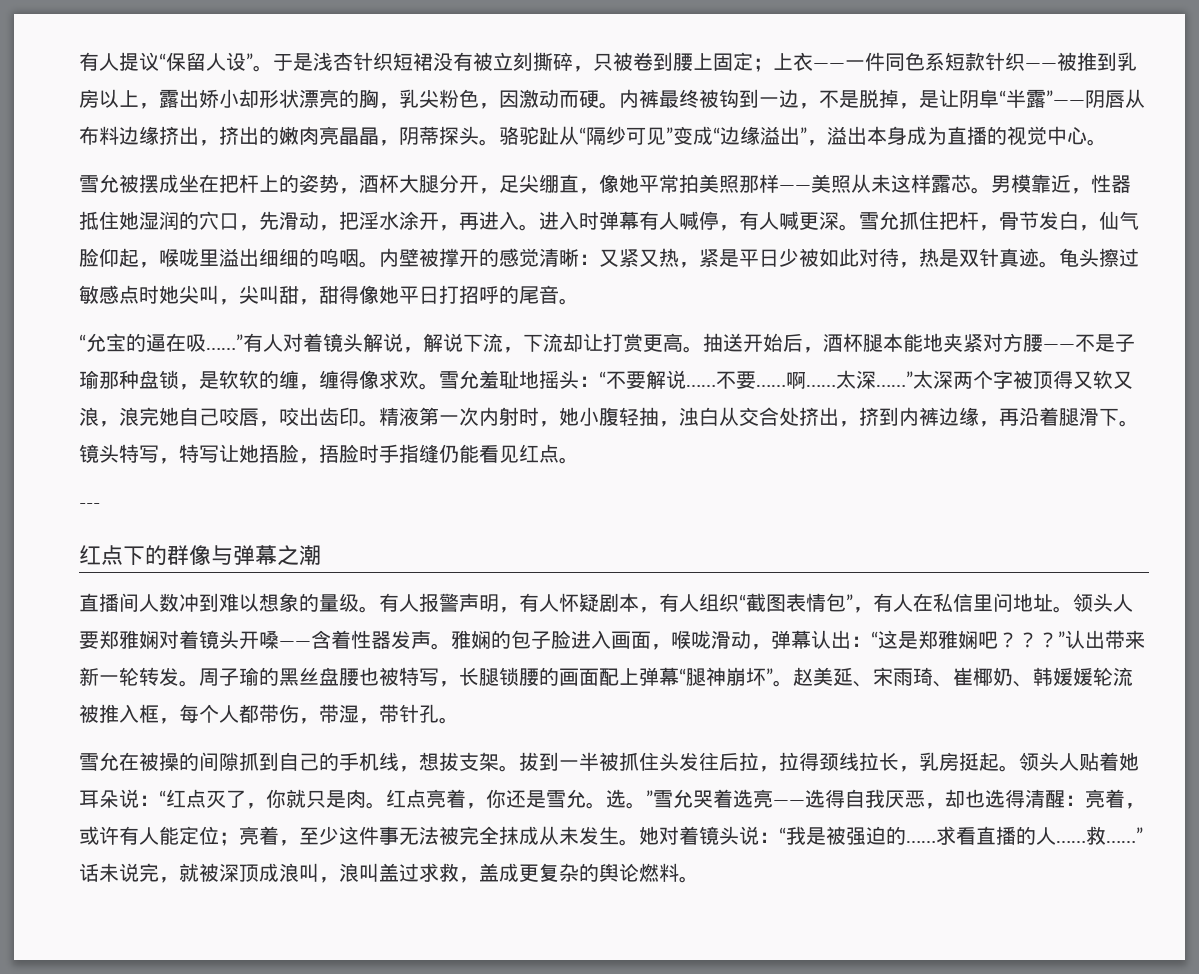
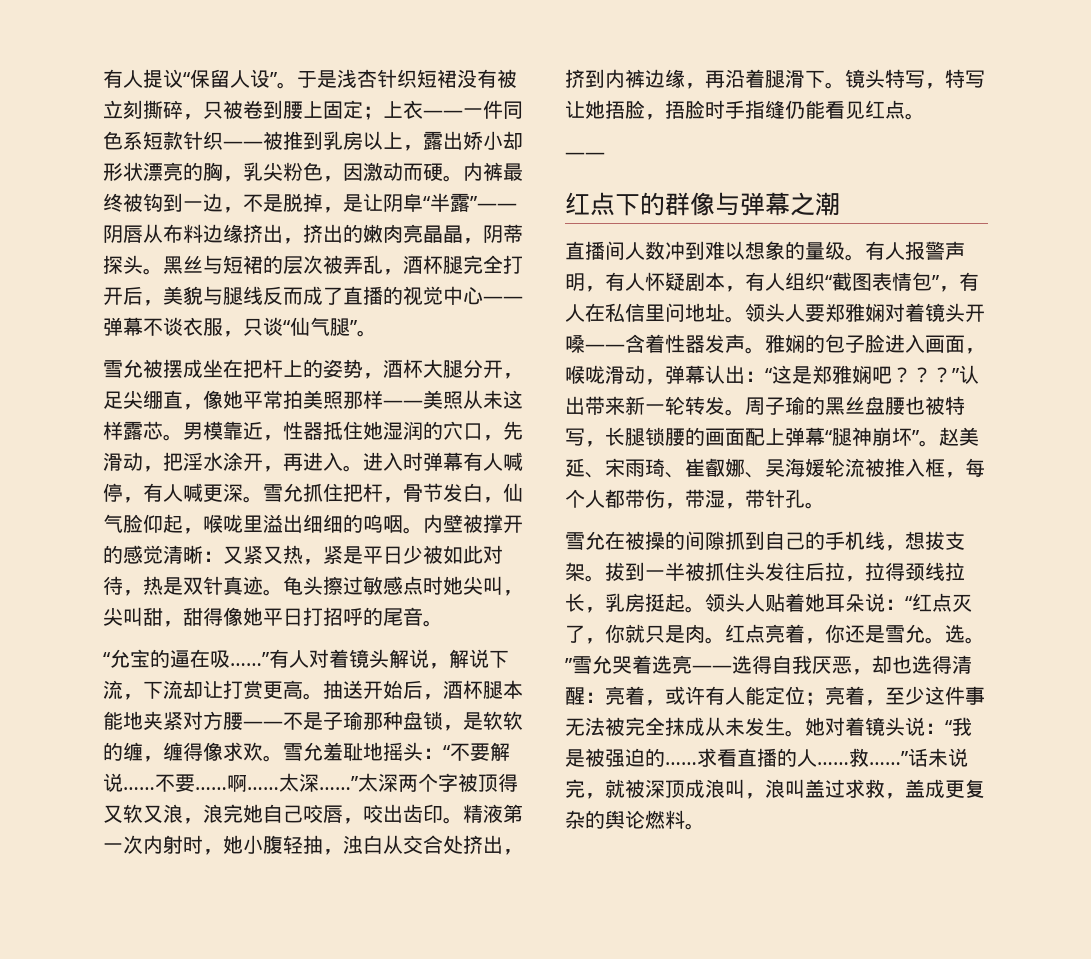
[499,126,1087,146] 骆驼趾从“隔纱可见”变成“边缘溢出”，溢出本身成为直播的视觉中心 -> [163,255,523,275] [103,286,523,306] [103,317,357,337] 黑丝与短裙的层次被弄乱，酒杯腿完全打开后，美貌与腿线反而成了直播的视觉中心——弹幕不谈衣服，只谈“仙气腿”
[79,503,100,509] --- -> [565,152,605,159] ——
[973,667,1073,687] 椰奶、韩媛 -> [705,458,805,478] 叡娜、吴海

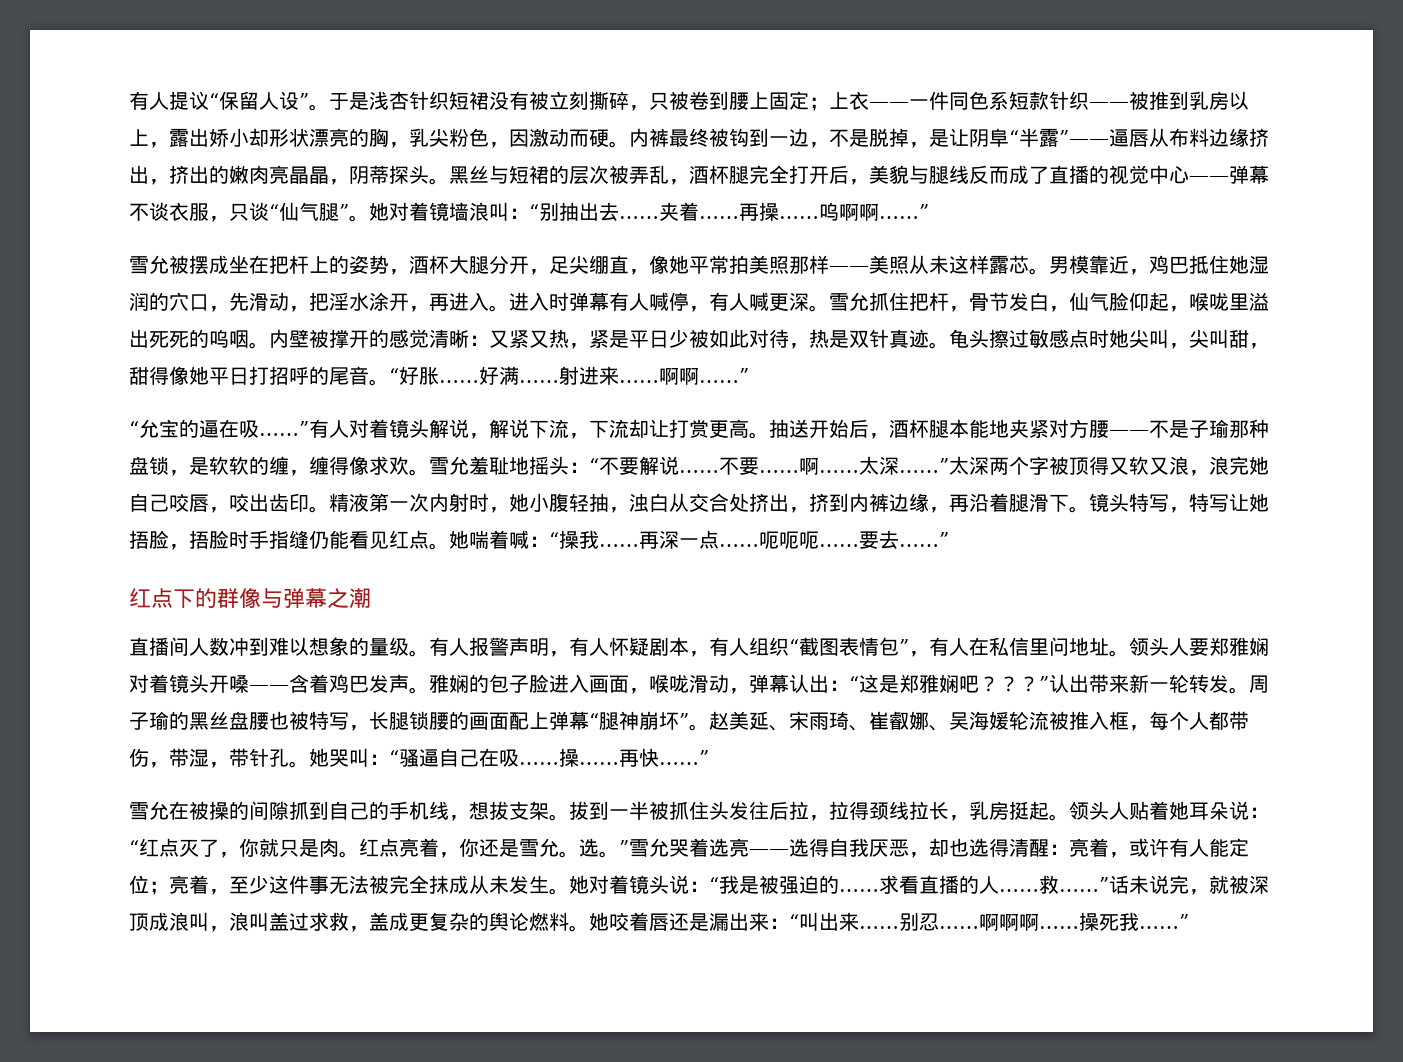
[103,225,123,243] 阴 -> [1109,129,1129,147] 逼
(377, 333) none -> [369,202,929,222] 她对着镜墙浪叫：“别抽出去……夹着……再操……呜啊啊……”
[283,421,323,440] 性器 -> [1149,255,1189,274] 鸡巴
[303,514,343,533] 细细 -> [149,331,189,348] 死死
(443, 623) none -> [389,366,749,385] “好胀……好满……射进来……啊啊……”
[565,152,605,159] // —— -> [449,530,949,549] 她喘着喊：“操我……再深一点……呃呃呃……要去……”
[665,334,705,353] 性器 -> [329,674,369,693] 鸡巴
(825, 505) none -> [309,748,709,767] 她哭叫：“骚逼自己在吸……操……再快……”
(705, 826) none -> [589,912,1189,931] 她咬着唇还是漏出来：“叫出来……别忍……啊啊啊……操死我……”

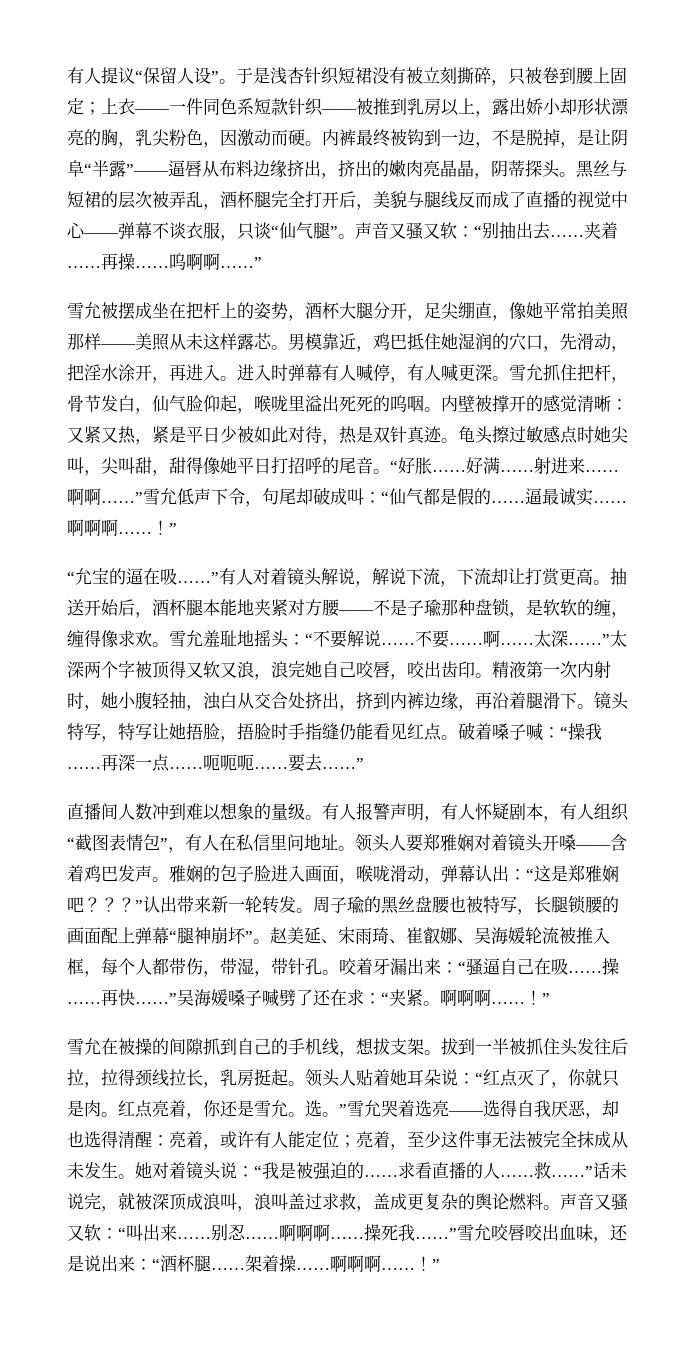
[369,202,509,221] 她对着镜墙浪叫 -> [355,222,457,240] 声音又骚又软
(749, 375) none -> [143,487,627,507] [67,519,177,536] 雪允低声下令，句尾却破成叫：“仙气都是假的……逼最诚实……啊啊啊……！”
[449,530,509,549] 她喘着 -> [458,722,526,740] 破着嗓子
[129,588,371,609] // 红点下的群像与弹幕之潮 -> (364, 763) none
[309,748,369,767] 她哭叫 -> [339,958,441,975] 咬着牙漏出来
(709, 757) none -> [177,989,550,1007] 吴海媛嗓子喊劈了还在求：“夹紧。啊啊啊……！”
[589,912,769,931] 她咬着唇还是漏出来 -> [560,1193,628,1211] [67,1224,101,1241] 声音又骚又软
(1189, 921) none -> [457,1224,628,1243] [67,1255,440,1272] 雪允咬唇咬出血味，还是说出来：“酒杯腿……架着操……啊啊啊……！”

